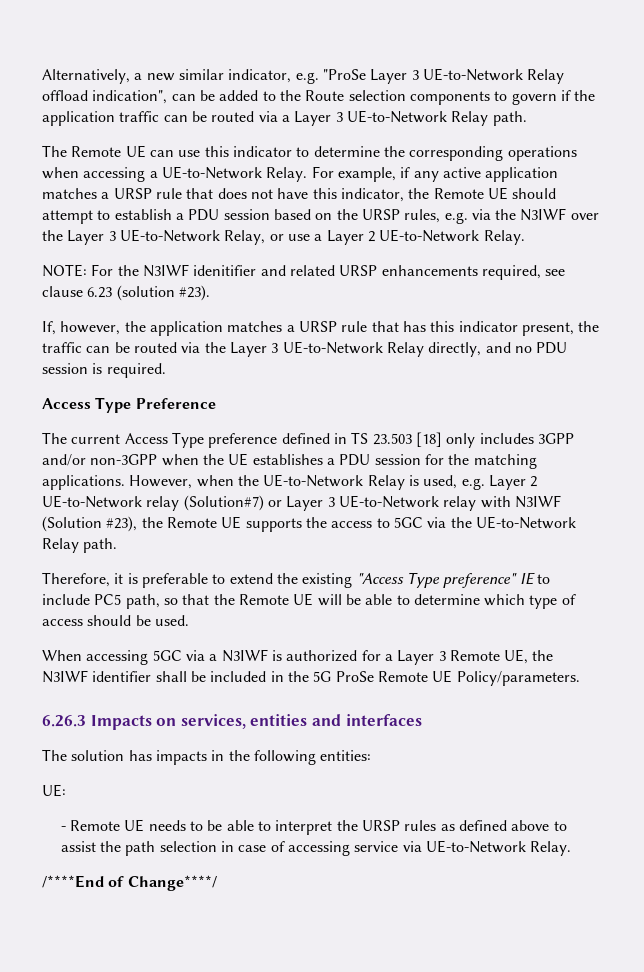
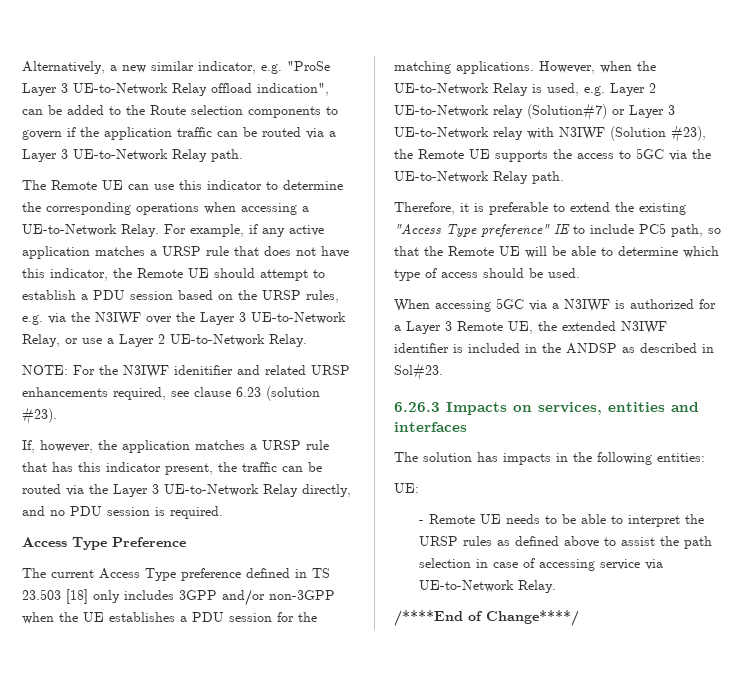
(554, 655) none -> [562,321,616,331] extended
[155,671,206,682] shall be -> [453,344,463,353] is
[313,670,580,686] 5G ProSe Remote UE Policy/parameters. -> [566,343,714,354] [394,363,443,381] ANDSP as described in Sol#23.

